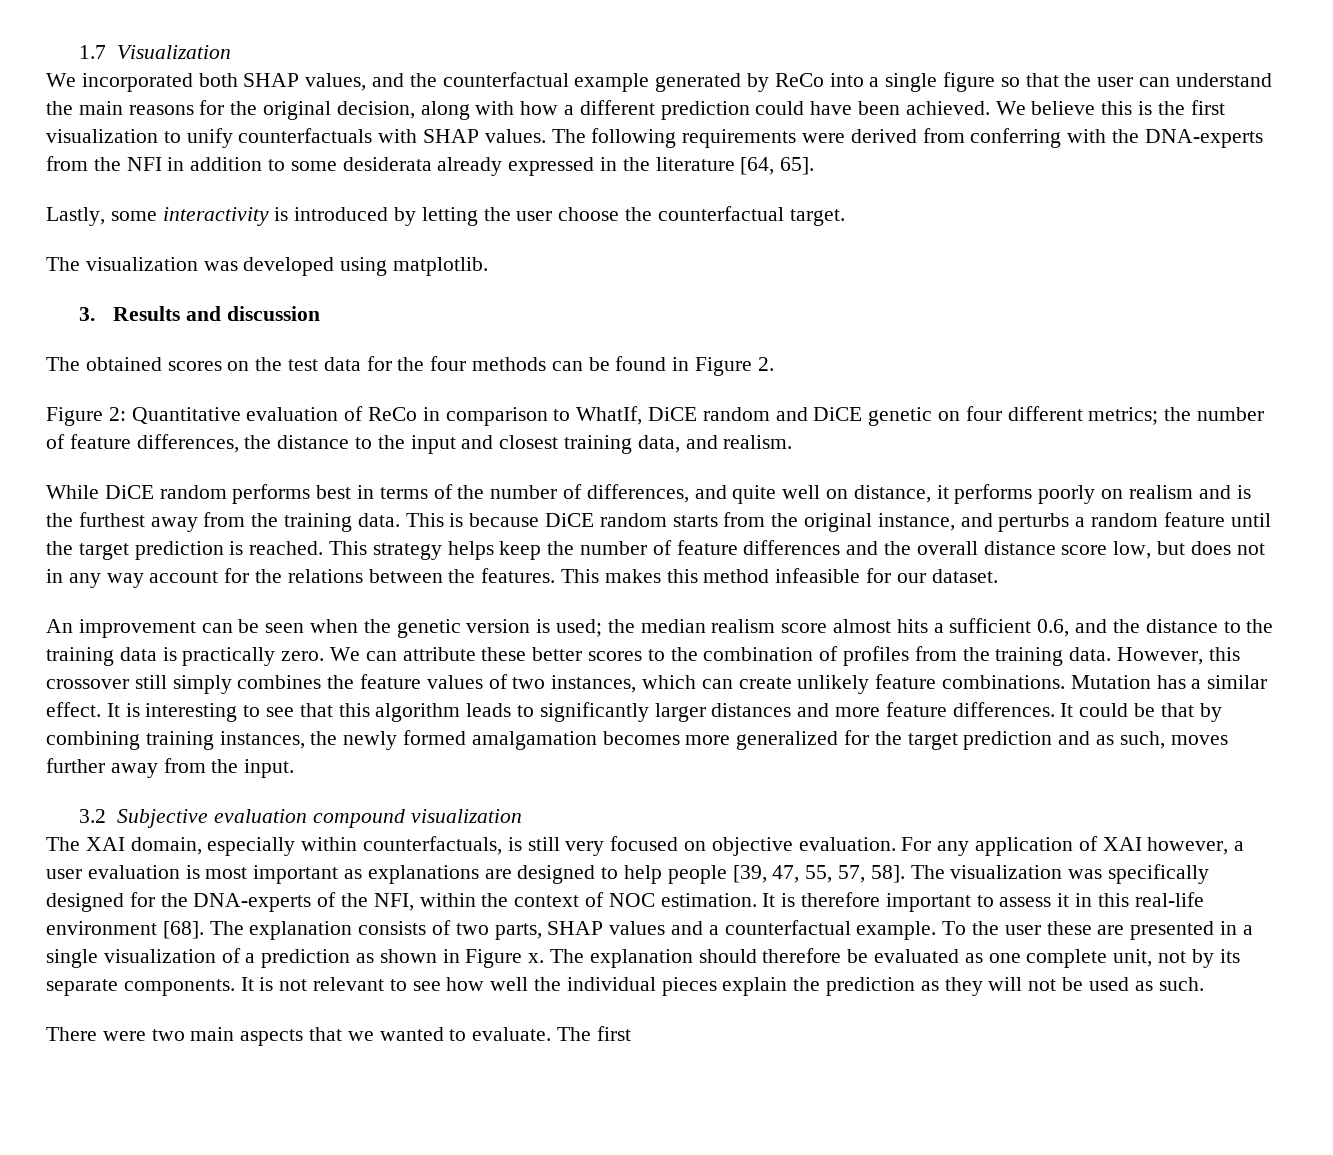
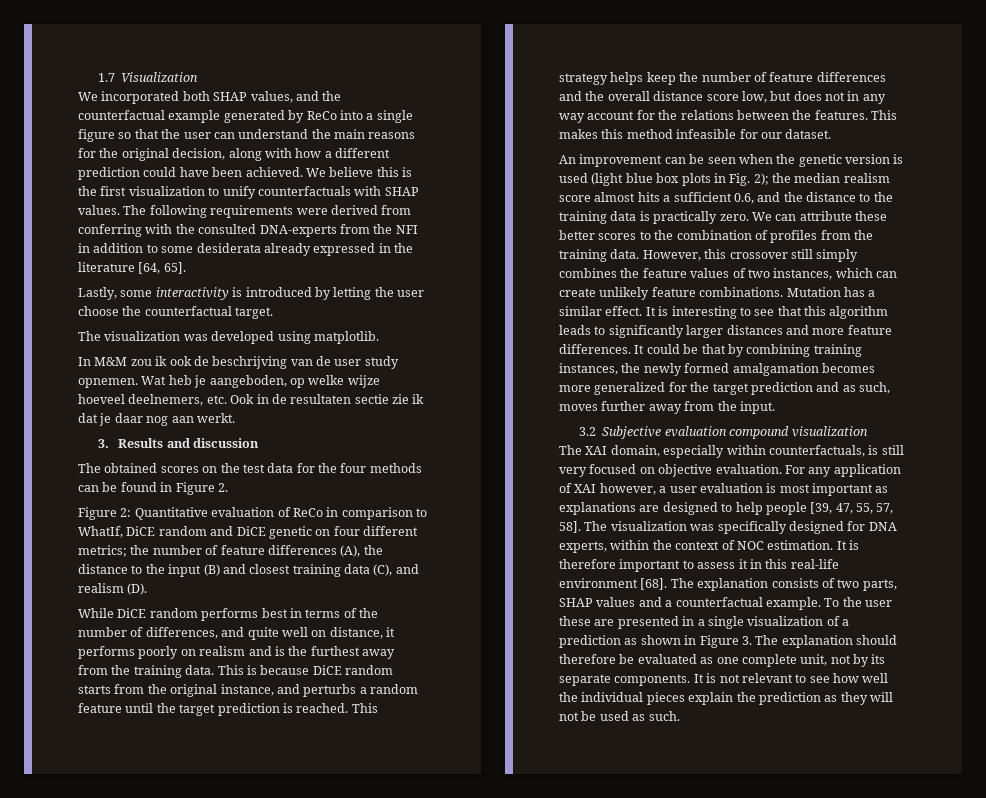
(1140, 136) none -> [198,224,257,234] consulted
(489, 266) none -> [78,356,399,369] [78,375,380,388] [78,394,425,406] [78,413,235,426] // In M&M zou ik ook de beschrijving van de user study opnemen. Wat heb je aangeboden, op welke wijze hoeveel deelnemers, etc. Ook in de resultaten sectie zie ik dat je daar nog aan werkt.
[136,434,239,453] differences, -> [267,545,361,557] differences (A),
(456, 444) none -> [203,564,220,576] (B)
[637,435,793,453] data, and realism. -> [344,564,419,576] [78,583,148,595] data (C), and realism (D).
[556,619,603,637] used; -> [559,173,769,186] used (light blue box plots in Fig. 2);
[160,892,414,912] the DNA-experts of the NFI, -> [868,522,897,531] [559,541,607,553] DNA experts,
[528,953,545,963] x. -> [741,636,752,645] 3.
[46,1026,631,1046] // There were two main aspects that we wanted to evaluate. The first -> (680, 716) none

